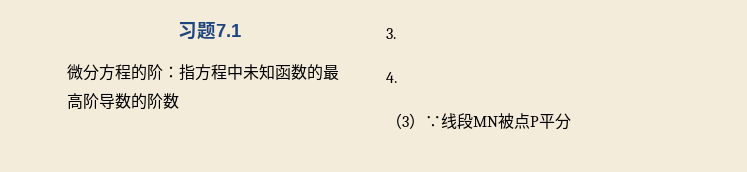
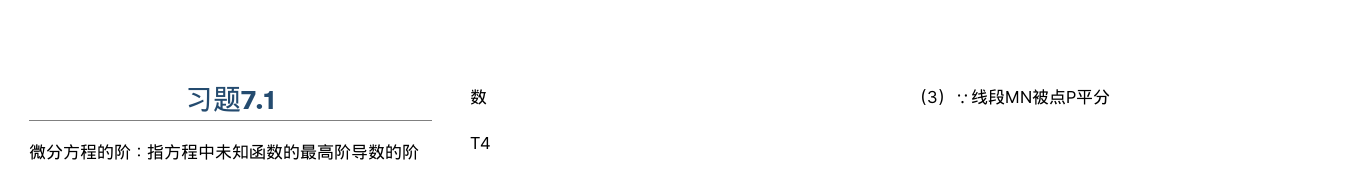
[386,28,396,39] [386,72,397,83] 3. // 4. -> [470,136,491,149] T4

